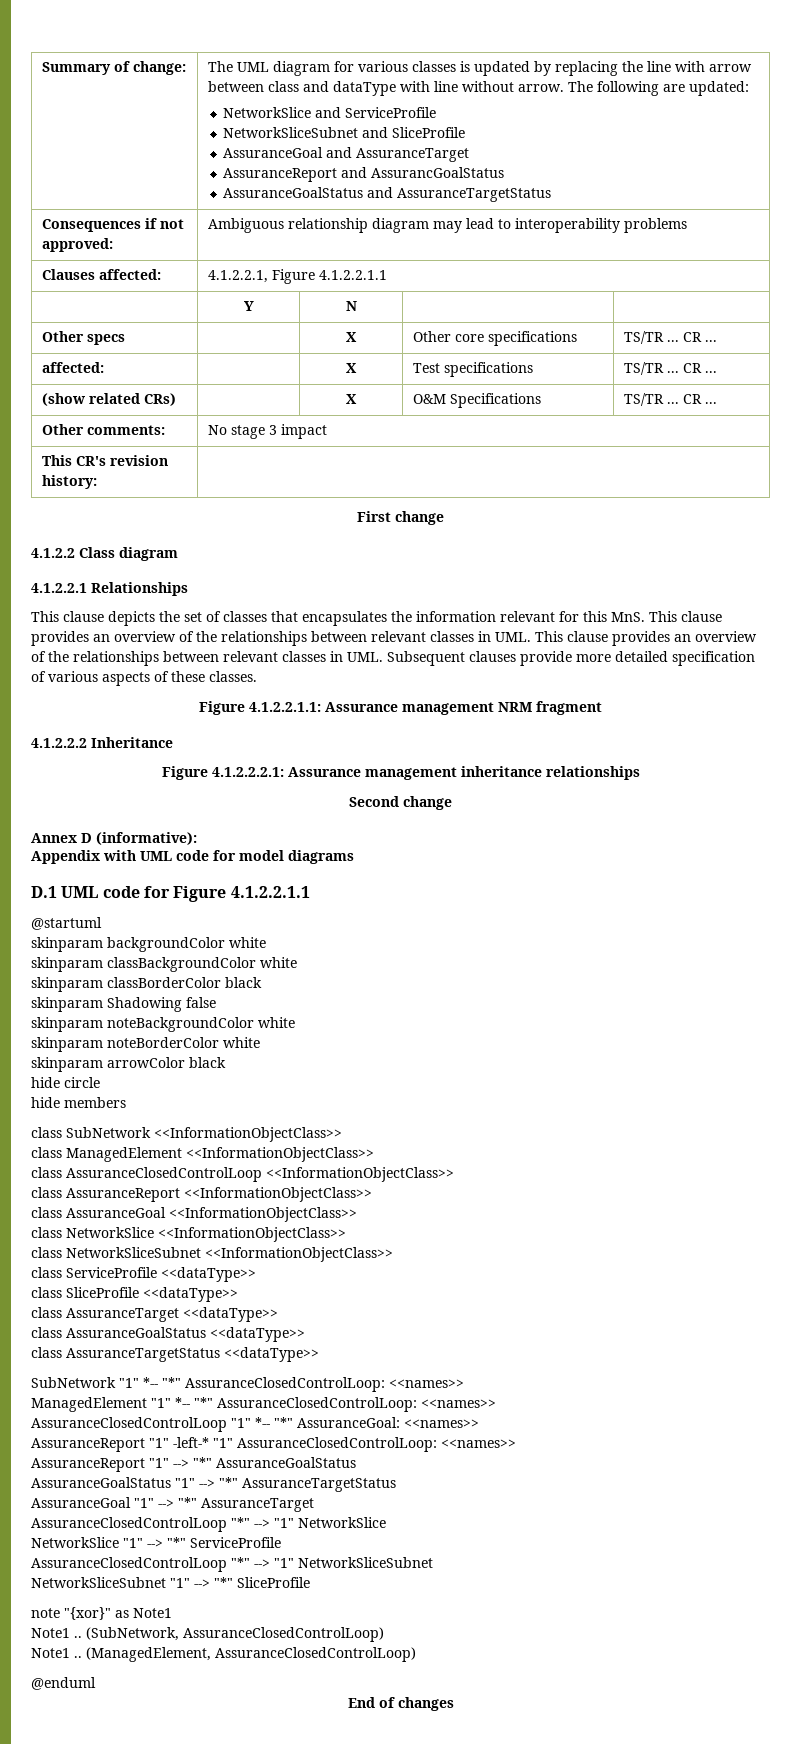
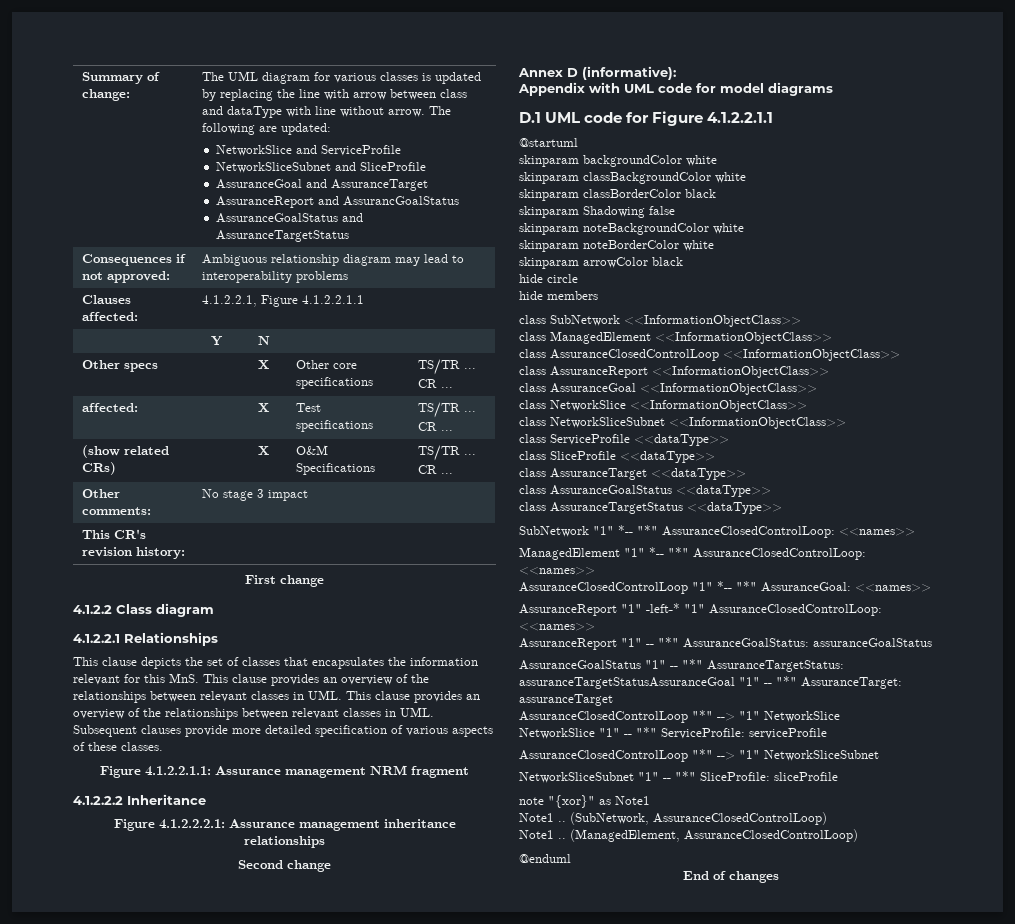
[173,1457,356,1468] [31,1477,396,1492] [31,1497,314,1512] --> "*" AssuranceGoalStatus // AssuranceGoalStatus "1" --> "*" AssuranceTargetStatus // AssuranceGoal "1" --> "*" AssuranceTarget -> [646,637,932,648] [519,659,844,672] [519,676,902,689] [519,694,613,706] -- "*" AssuranceGoalStatus: assuranceGoalStatus // AssuranceGoalStatus "1" -- "*" AssuranceTargetStatus: assuranceTargetStatusAssuranceGoal "1" -- "*" AssuranceTarget: assuranceTarget
[147,1537,281,1548] --> "*" ServiceProfile -> [624,727,827,739] -- "*" ServiceProfile: serviceProfile
[194,1577,310,1588] --> "*" SliceProfile -> [663,771,838,781] -- "*" SliceProfile: sliceProfile

